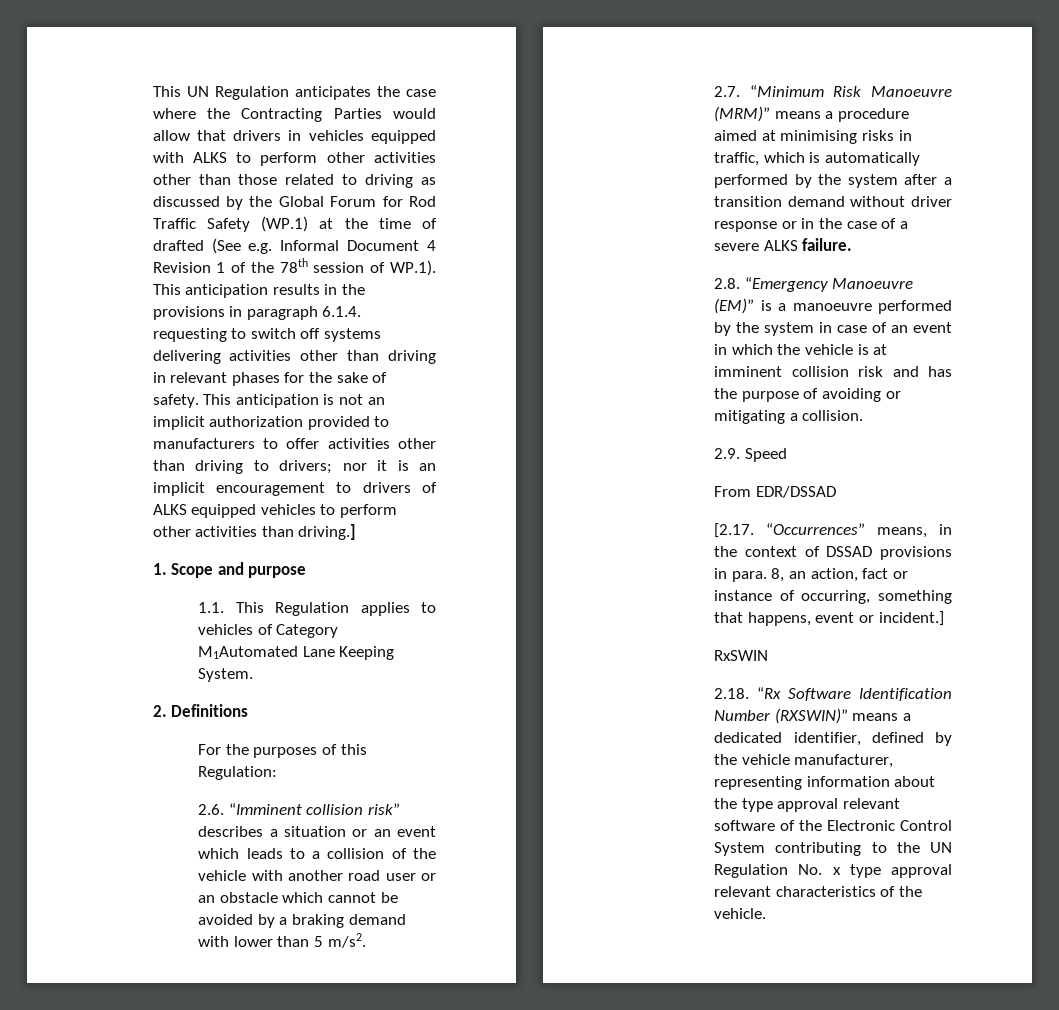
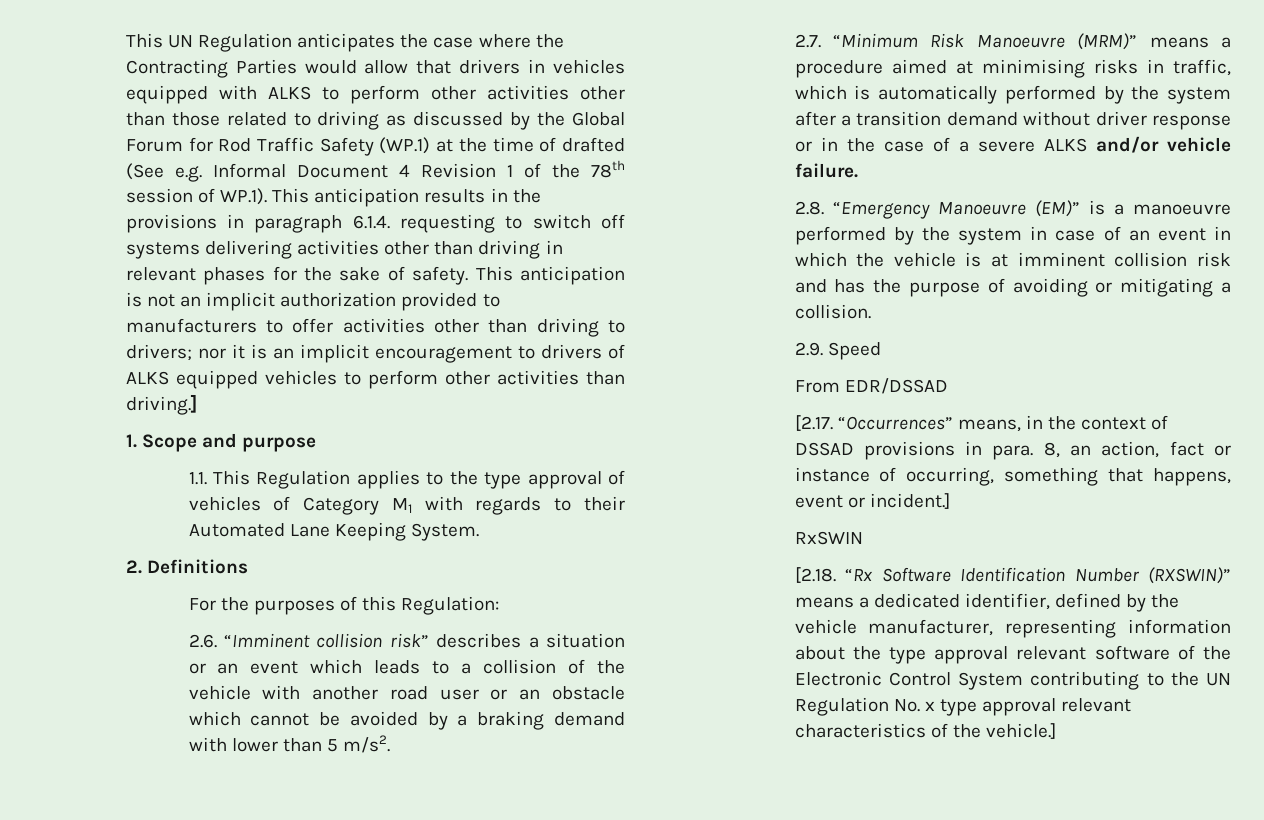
[198,624,339,638] [198,646,299,659] vehicles of Category M1Automated -> [449,470,625,489] [188,496,625,515] [188,523,285,537] the type approval of vehicles of Category M1 with regards to their Automated
(798, 245) none -> [1095,136,1231,153] and/or vehicle
[714,688,750,699] 2.18. -> [794,567,836,583] [2.18.
[714,908,767,919] vehicle. -> [985,723,1056,739] vehicle.]

